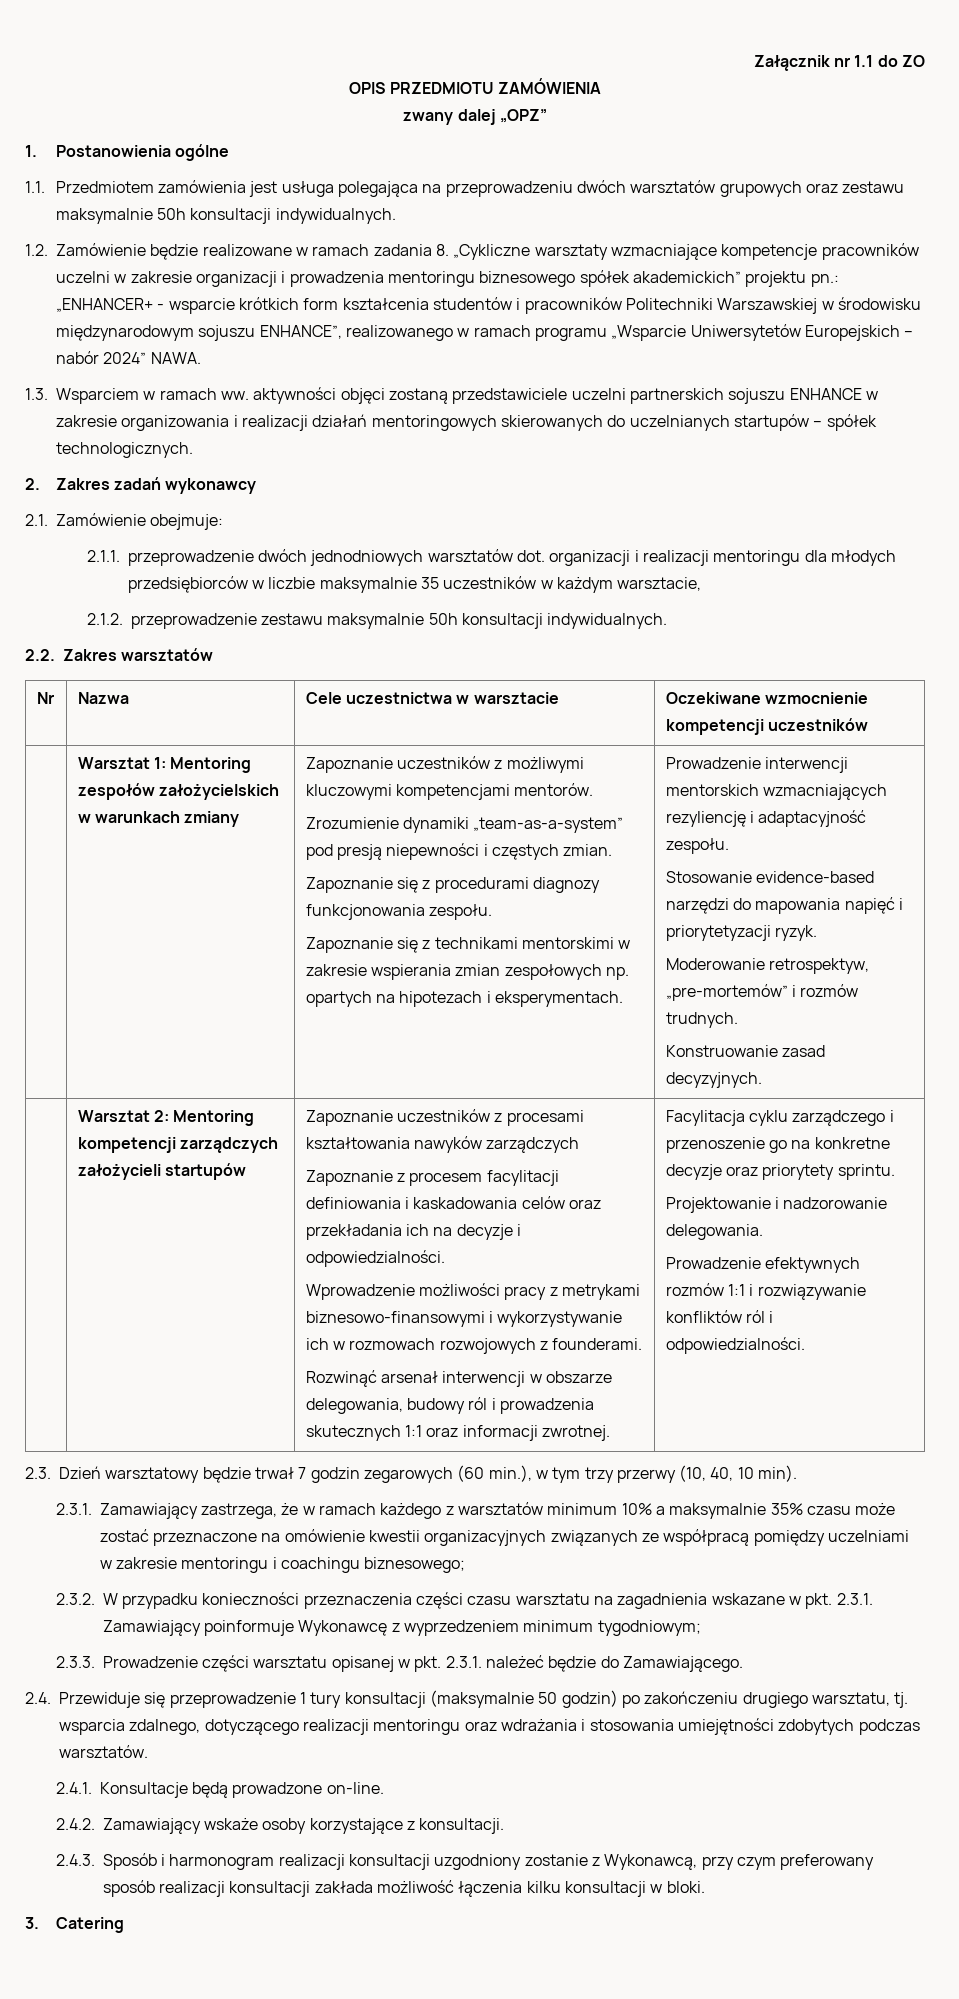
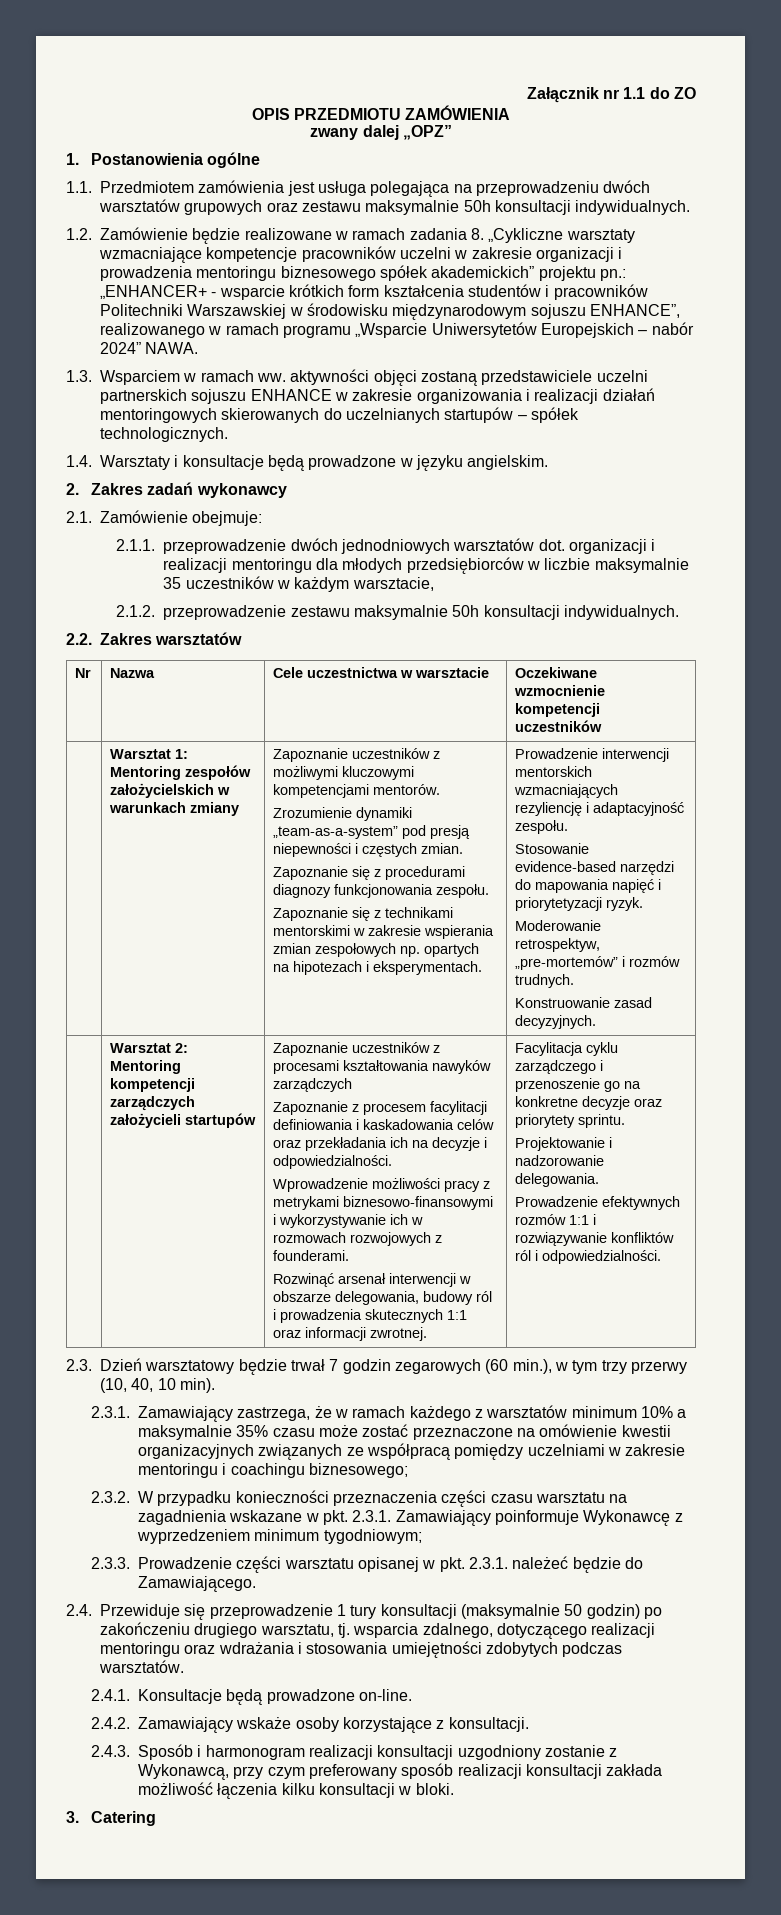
(193, 450) none -> [66,455,549,471] // 1.4. Warsztaty i konsultacje będą prowadzone w języku angielskim.

